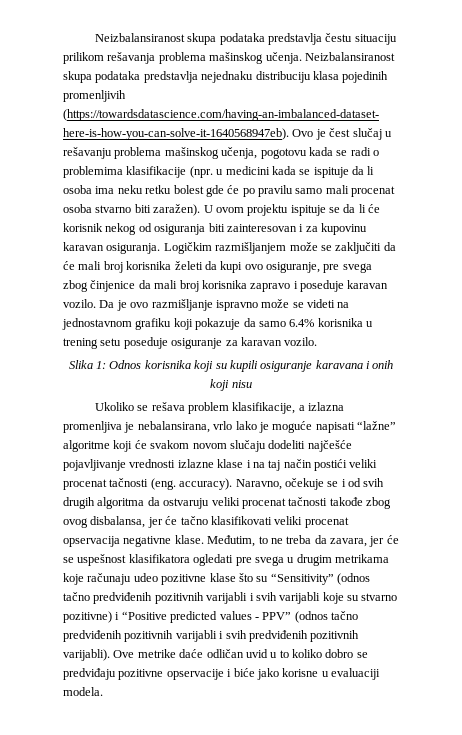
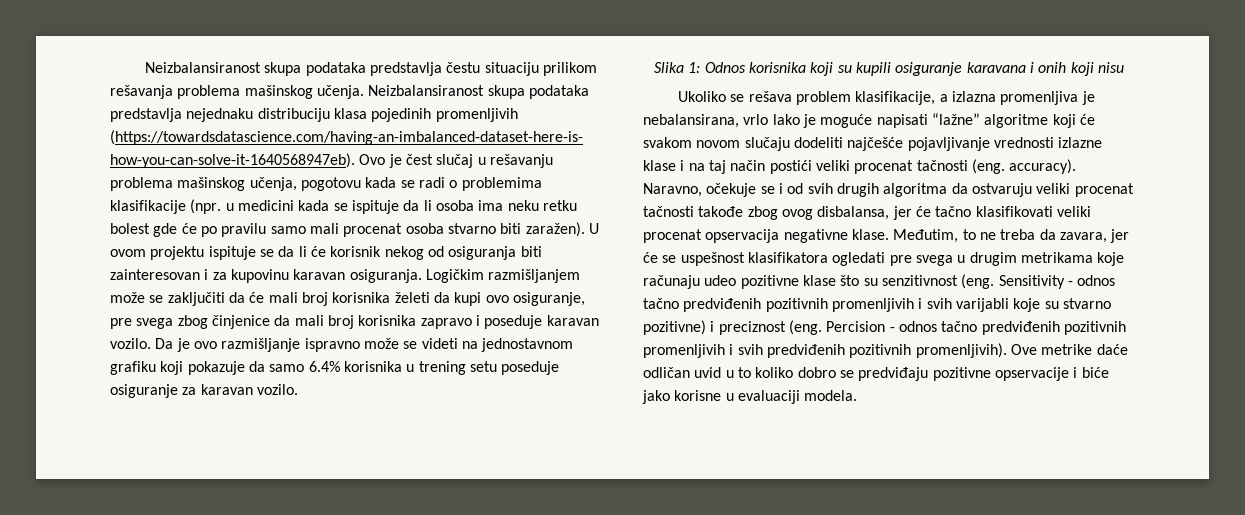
[270,573,370,585] [63,592,248,604] “Sensitivity” (odnos tačno predviđenih pozitivnih varijabli -> [881,274,1116,289] [643,298,914,312] senzitivnost (eng. Sensitivity - odnos tačno predviđenih pozitivnih promenljivih
[121,611,358,623] [63,630,217,642] “Positive predicted values - PPV” (odnos tačno predviđenih pozitivnih varijabli -> [718,320,1126,335] [643,344,725,358] preciznost (eng. Percision - odnos tačno predviđenih pozitivnih promenljivih
[63,649,110,661] varijabli). -> [915,343,1007,358] promenljivih).

